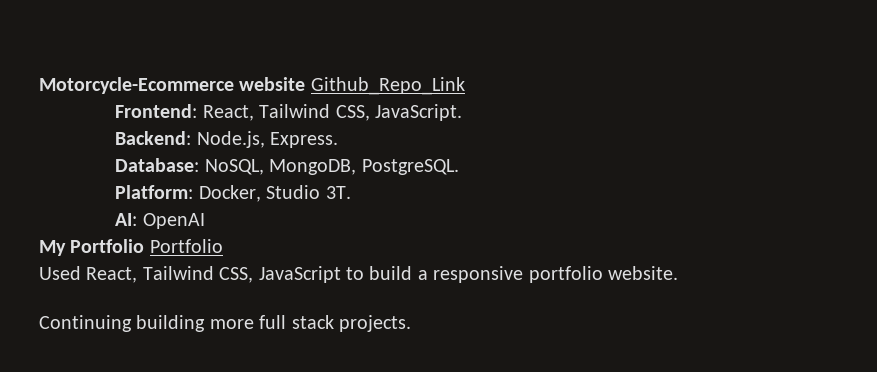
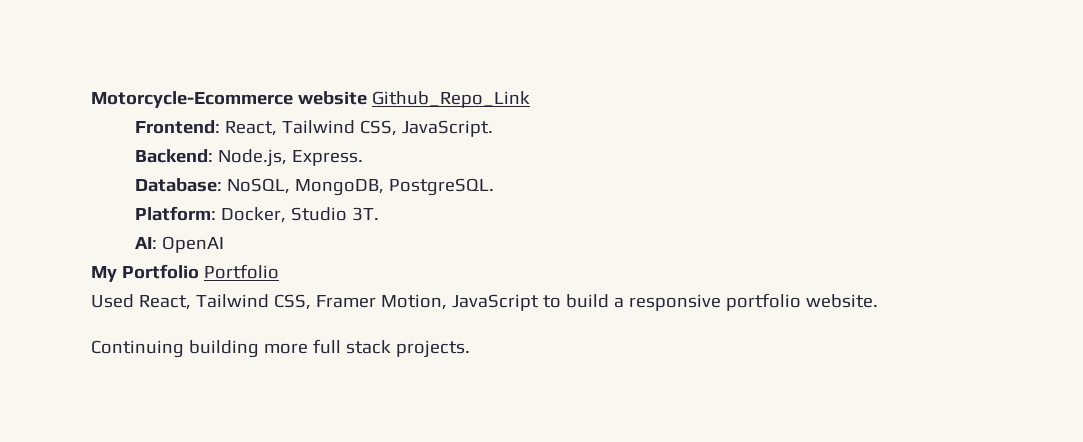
(254, 275) none -> [315,294,447,310] Framer Motion,

